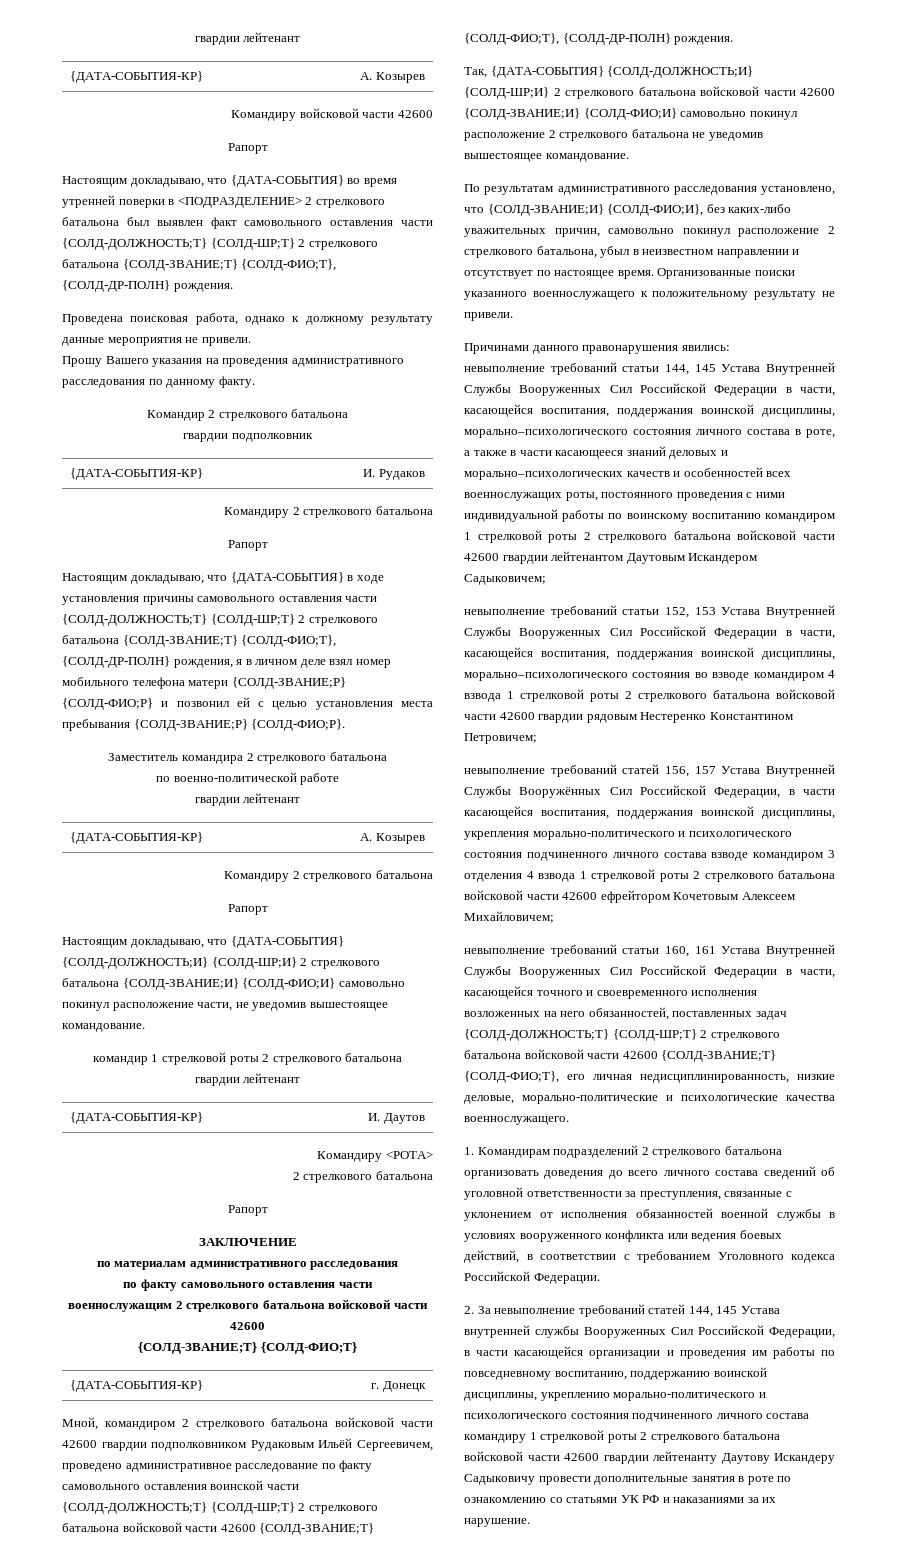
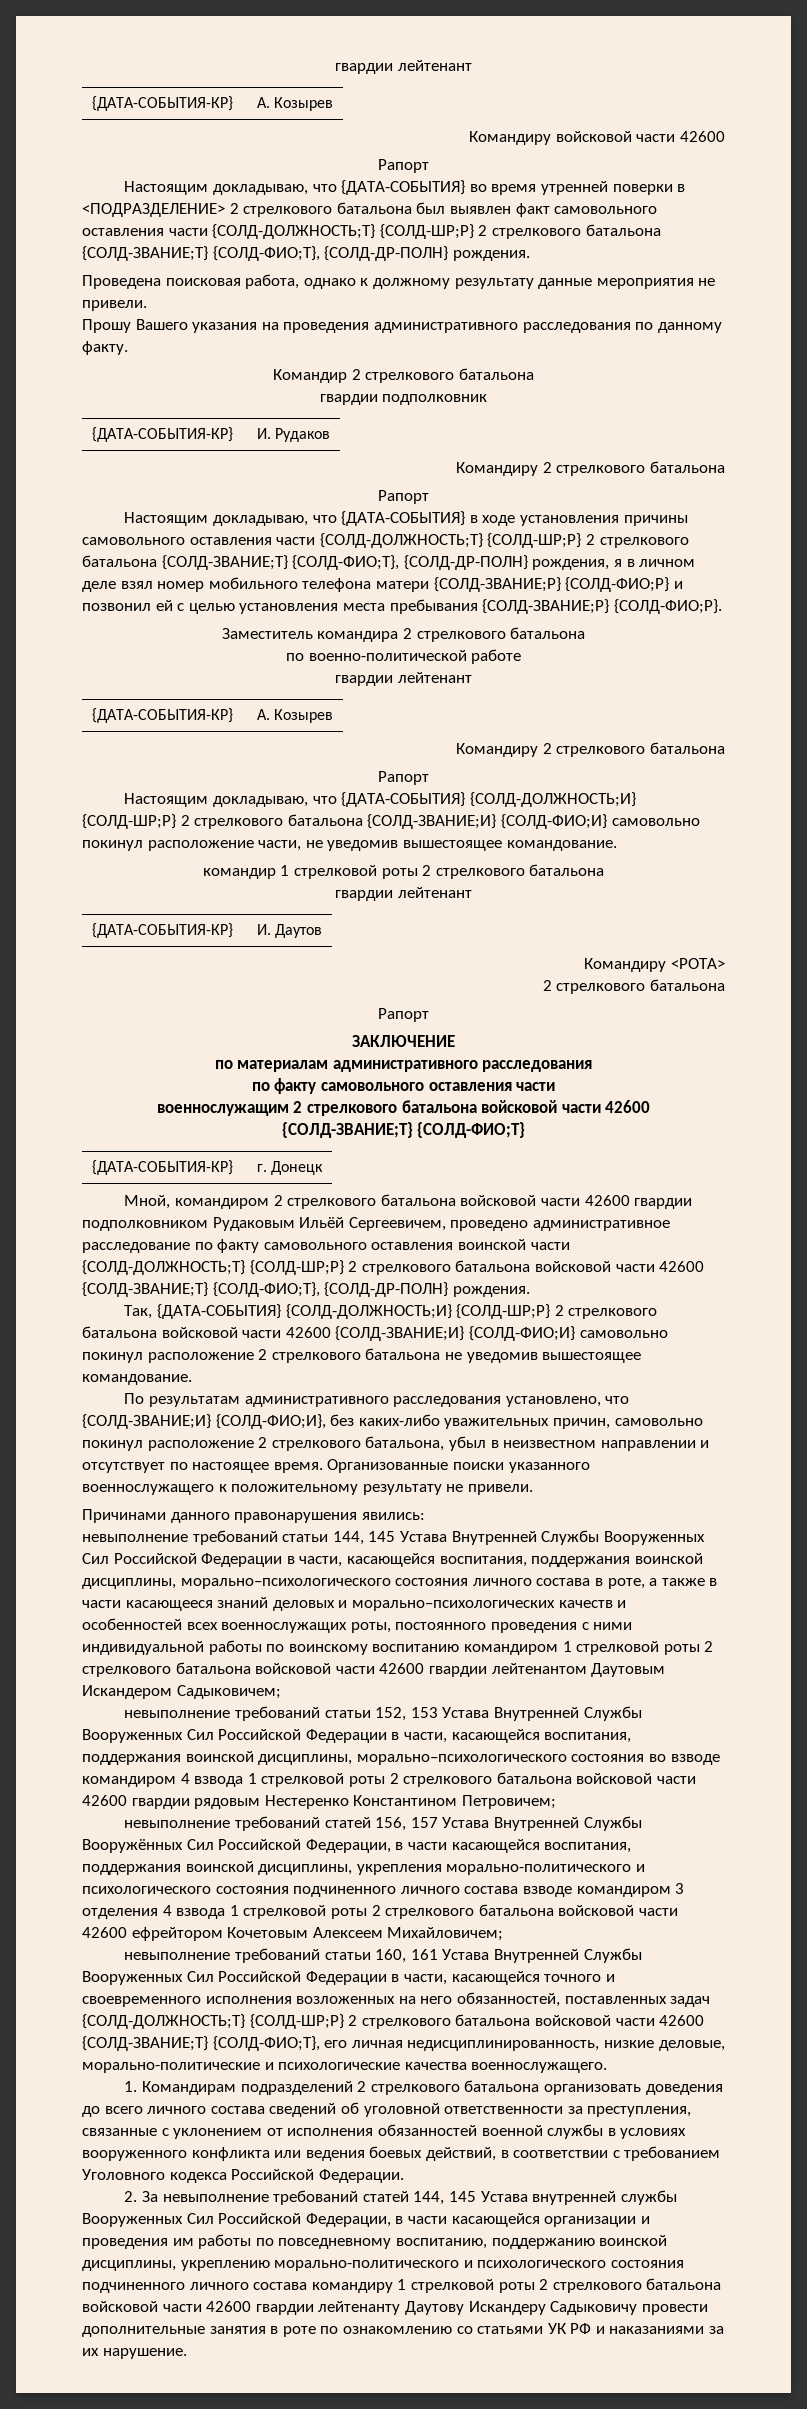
[210,238,295,250] {СОЛД-ШР;Т} -> [379,224,474,239] {СОЛД-ШР;Р}
[210,614,295,626] {СОЛД-ШР;Т} -> [487,533,582,548] {СОЛД-ШР;Р}
[211,957,297,969] {СОЛД-ШР;И} -> [82,814,176,829] {СОЛД-ШР;Р}
[210,1502,295,1514] {СОЛД-ШР;Т} -> [249,1260,344,1275] {СОЛД-ШР;Р}
[464,87,549,99] {СОЛД-ШР;И} -> [456,1304,551,1319] {СОЛД-ШР;Р}
[612,1029,697,1041] {СОЛД-ШР;Т} -> [249,2014,344,2029] {СОЛД-ШР;Р}

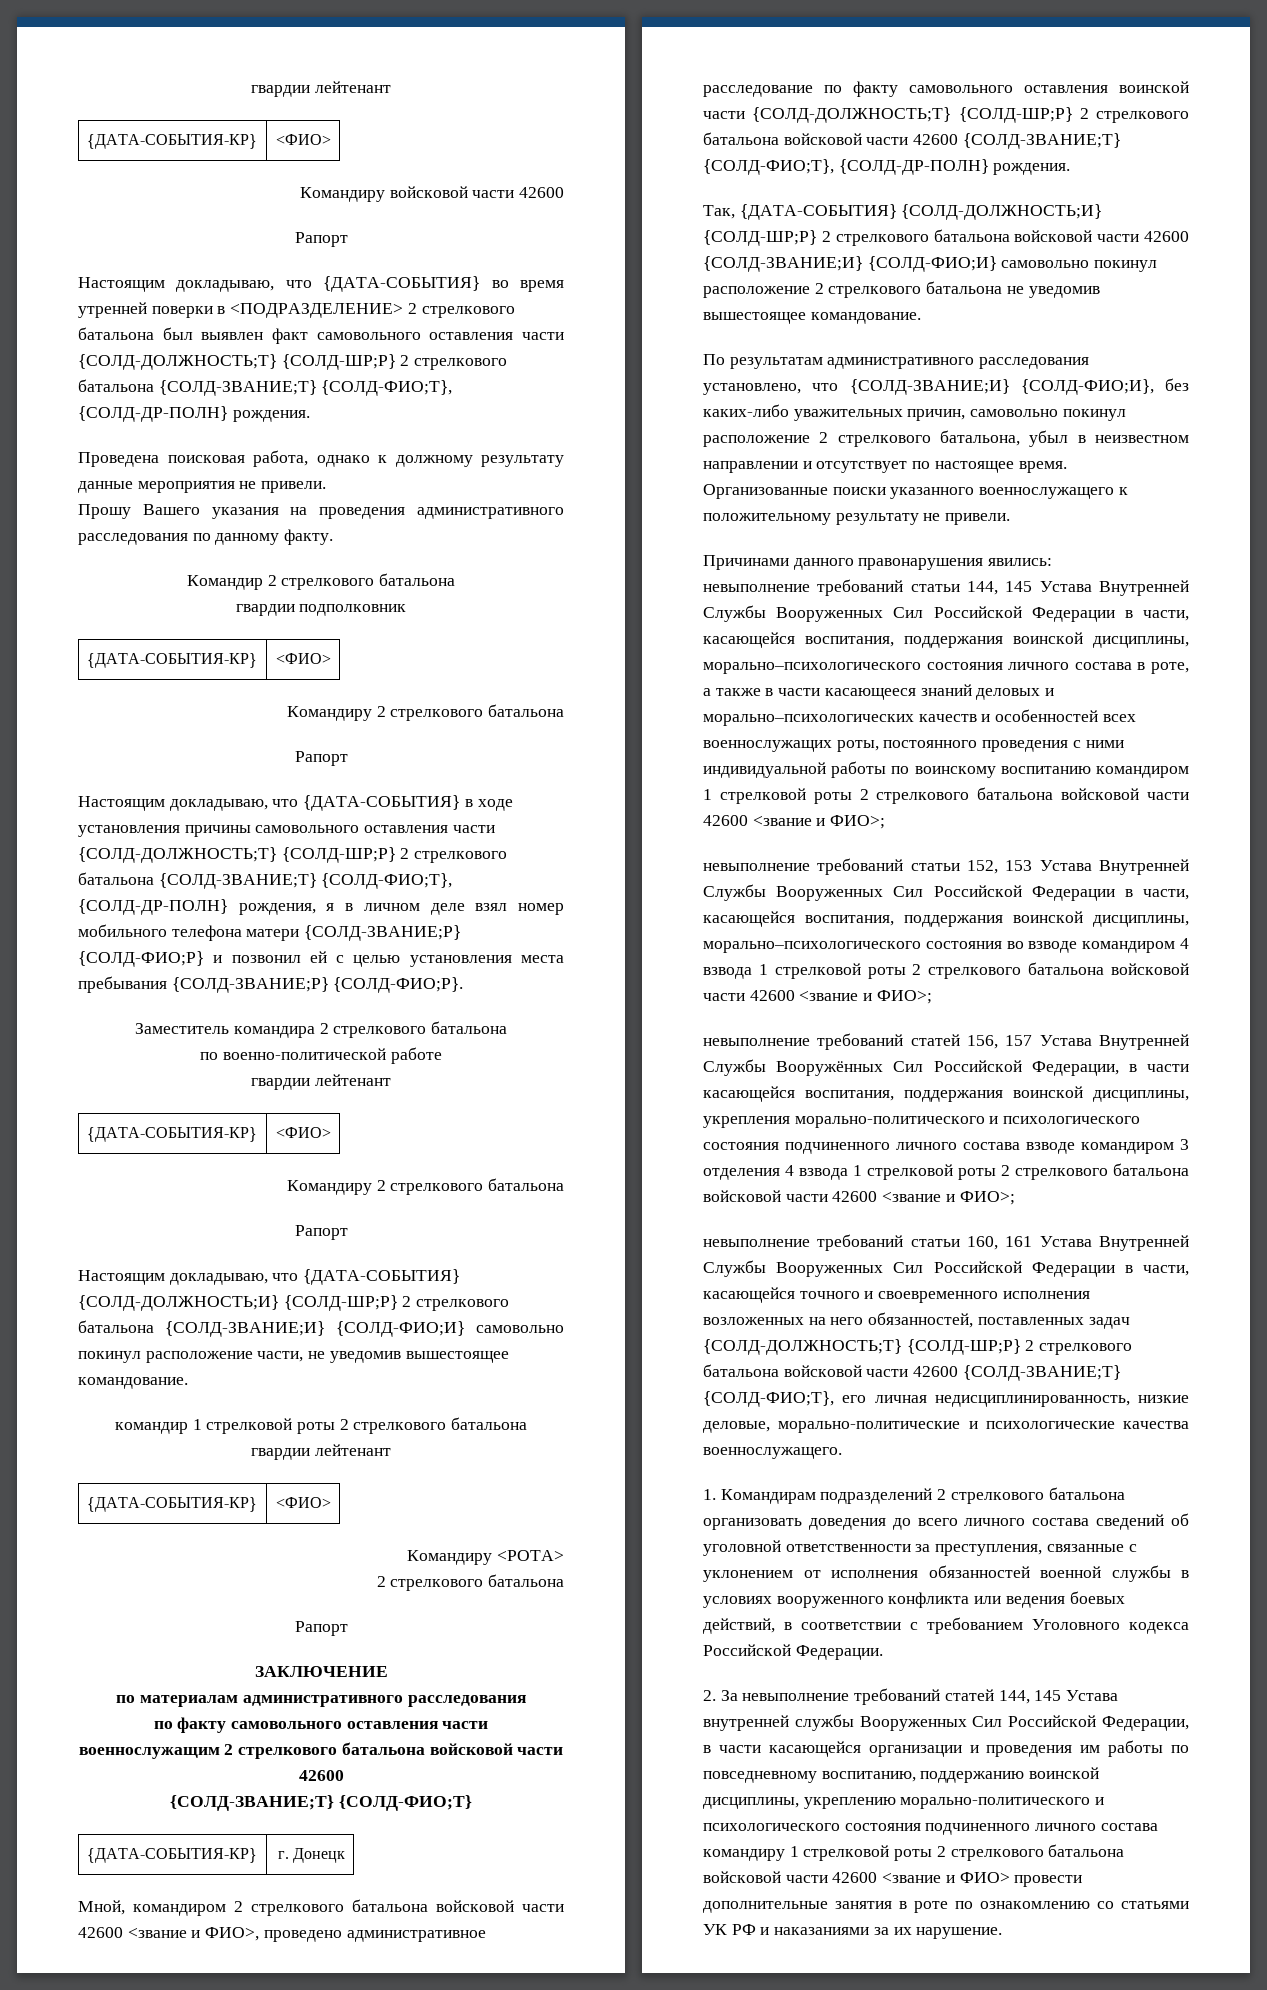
[335,60,472,74] [92,96,234,111] [256,97,333,111] гвардии лейтенант // {ДАТА-СОБЫТИЯ-КР} | А. Козырев -> [251,81,391,97] [86,134,257,149] [276,134,332,145] гвардии лейтенант // {ДАТА-СОБЫТИЯ-КР} | <ФИО>
[256,428,330,442] И. Рудаков -> [276,653,332,664] <ФИО>
[256,709,333,723] А. Козырев -> [276,1127,332,1138] <ФИО>
[256,924,322,938] И. Даутов -> [276,1497,332,1508] <ФИО>
[634,1198,693,1209] [82,1217,446,1231] гвардии подполковником Рудаковым Ильёй Сергеевичем, -> [127,1927,260,1941] <звание и ФИО>,
[428,1663,666,1677] [82,1685,281,1699] гвардии лейтенантом Даутовым Искандером Садыковичем; -> [752,815,886,829] <звание и ФИО>;
[131,1795,556,1809] гвардии рядовым Нестеренко Константином Петровичем; -> [799,990,932,1004] <звание и ФИО>;
[131,1927,504,1941] ефрейтором Кочетовым Алексеем Михайловичем; -> [882,1191,1015,1205] <звание и ФИО>;
[255,2301,638,2315] гвардии лейтенанту Даутову Искандеру Садыковичу -> [882,1872,1010,1883] <звание и ФИО>

